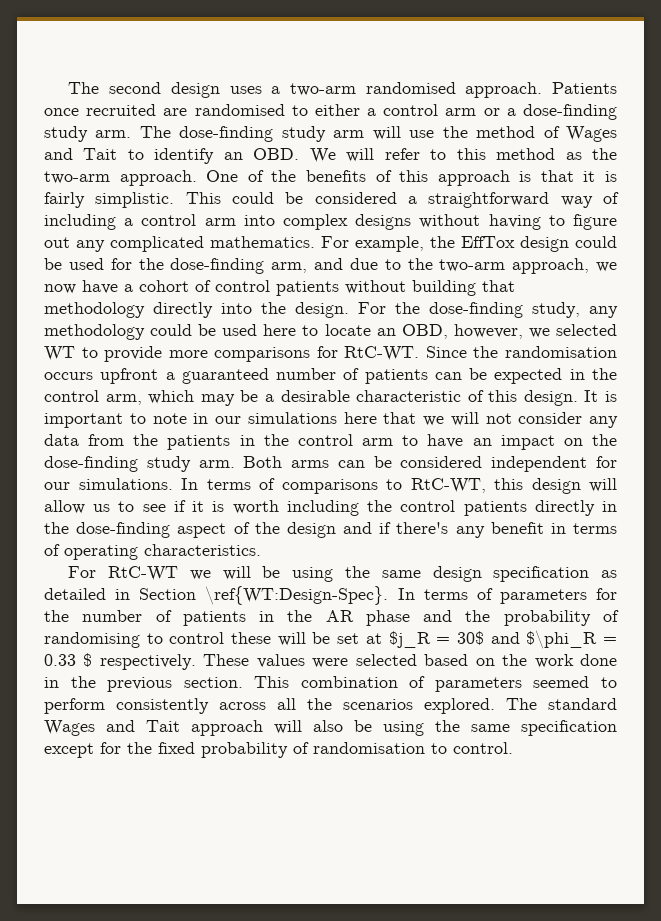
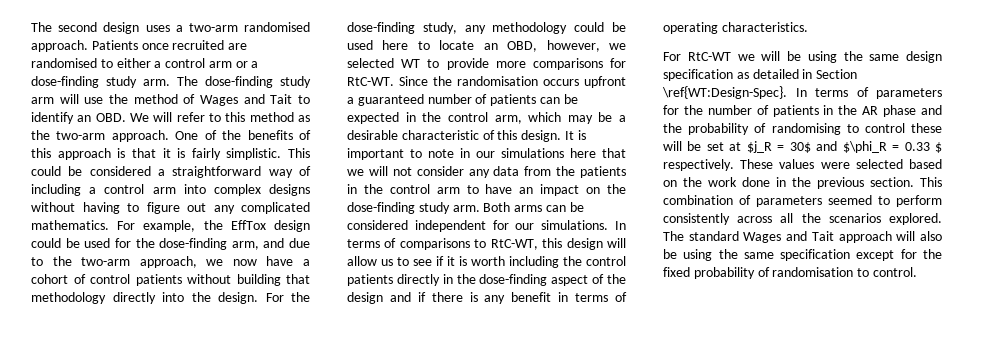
[396,522,449,534] there's -> [431,292,478,302] there is

